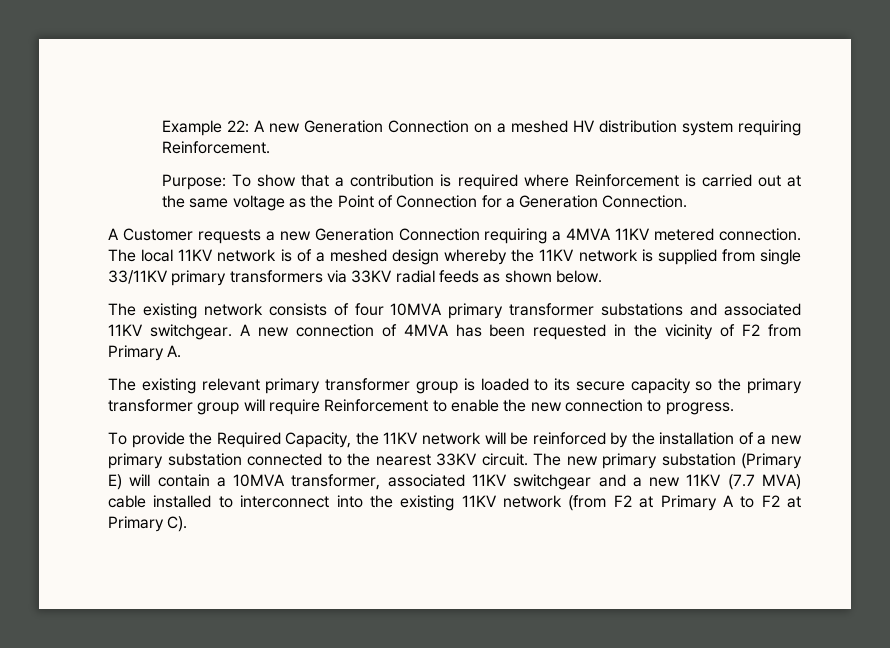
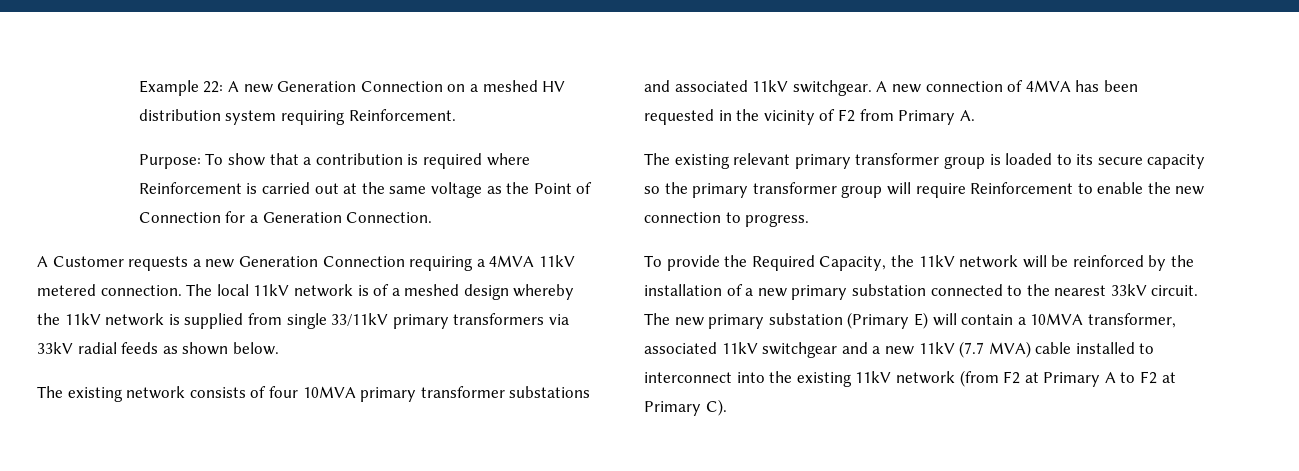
[615,228,651,240] 11KV -> [538,255,575,267] 11kV
[178,249,214,261] 11KV -> [253,284,290,296] 11kV
[539,249,575,261] 11KV -> [64,313,101,325] 11kV
[108,270,168,284] 33/11KV -> [331,313,389,326] 33/11kV
[351,270,393,283] 33KV -> [37,342,73,354] 33kV
[108,324,143,336] 11KV -> [752,80,789,92] 11kV
[383,432,419,444] 11KV -> [918,255,955,267] 11kV
[436,453,477,466] 33KV -> [1110,284,1147,296] 33kV
[472,474,507,486] 11KV -> [721,342,758,354] 11kV
[686,474,722,486] 11KV -> [918,342,955,354] 11kV
[461,495,497,507] 11KV -> [855,371,892,383] 11kV

